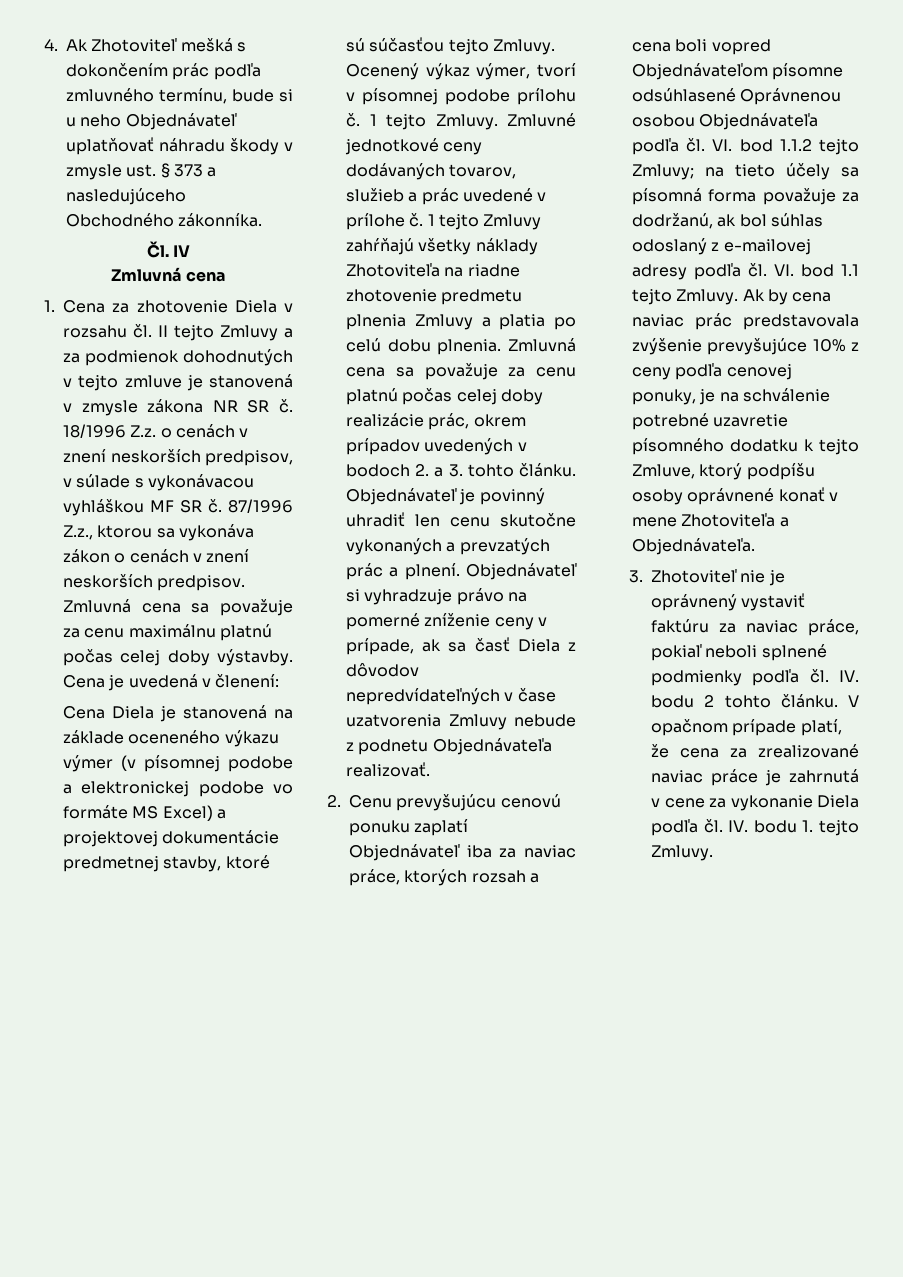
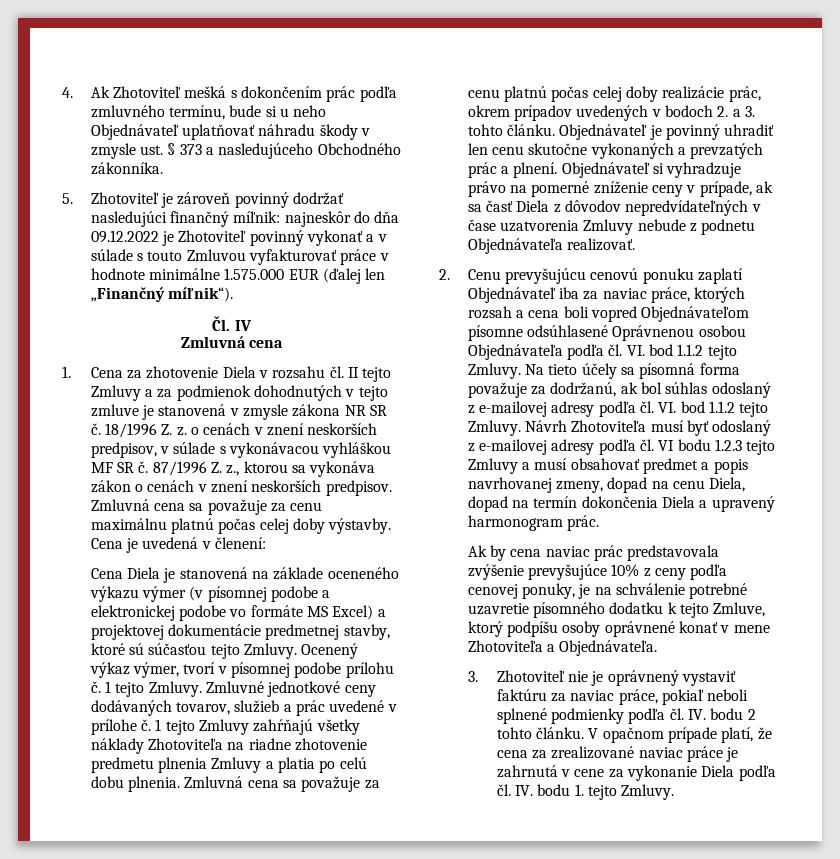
(263, 220) none -> [62,192,345,208] [90,211,400,227] [90,230,387,246] [90,249,389,265] [90,268,386,284] [90,287,234,302] // 5. Zhotoviteľ je zároveň povinný dodržať nasledujúci finančný míľnik: najneskôr do dňa 09.12.2022 je Zhotoviteľ povinný vykonať a v súlade s touto Zmluvou vyfakturovať práce v hodnote minimálne 1.575.000 EUR (ďalej len „Finančný míľnik“).
[130,425,157,437] Z.z. -> [161,424,187,436] Z. z.
[63,525,94,540] Z.z., -> [211,462,240,476] Z. z.,
[632,164,724,180] Zmluvy; na -> [467,363,545,379] Zmluvy. Na
[841,264,859,276] [632,289,739,305] 1.1 tejto Zmluvy. -> [709,401,769,417] [467,420,772,436] [467,439,776,455] [467,458,748,474] [467,477,746,493] [467,496,775,512] [467,515,600,531] 1.1.2 tejto Zmluvy. Návrh Zhotoviteľa musí byť odoslaný z e-mailovej adresy podľa čl. VI bodu 1.2.3 tejto Zmluvy a musí obsahovať predmet a popis navrhovanej zmeny, dopad na cenu Diela, dopad na termín dokončenia Diela a upravený harmonogram prác. //

